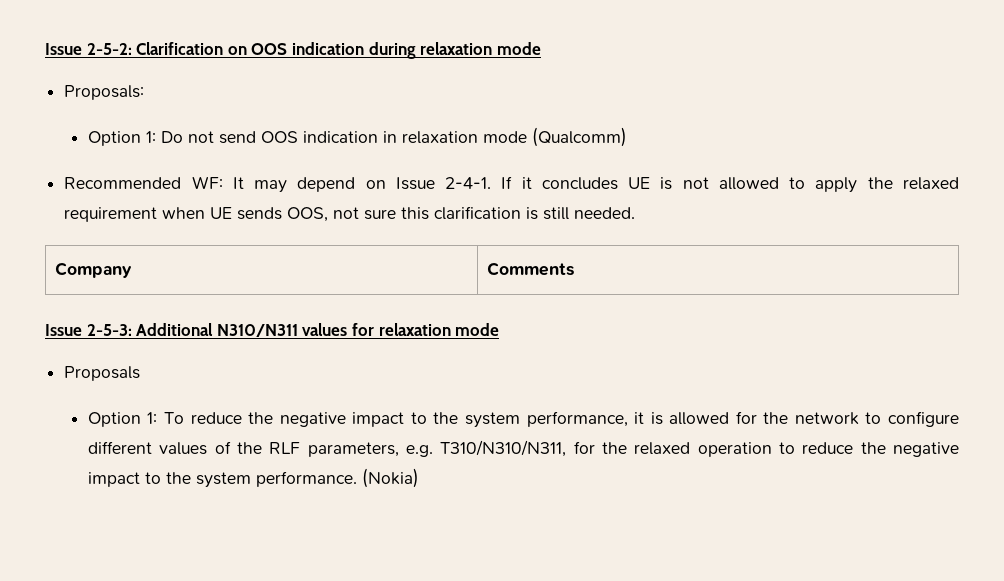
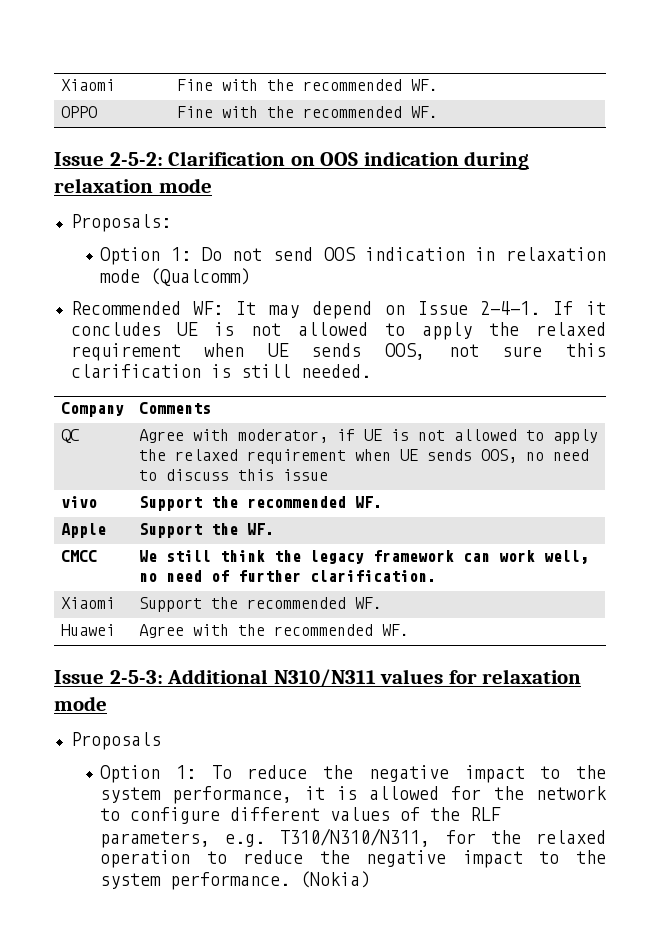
(45, 49) none -> [61,79,116,91] [177,79,439,91] [61,106,98,118] [177,106,439,118] Xiaomi | Fine with the recommended WF. // OPPO | Fine with the recommended WF. //
(575, 269) none -> [61,429,80,443] [139,429,599,444] [139,449,590,464] [139,469,329,481] [61,496,98,508] [139,496,383,511] [61,523,107,538] [139,523,275,538] [61,550,98,562] [139,550,590,564] [139,570,437,582] [61,597,116,609] [139,597,383,612] [61,624,116,636] [139,624,410,638] // QC | Agree with moderator, if UE is not allowed to apply the relaxed requirement when UE sends OOS, no need to discuss this issue // vivo | Support the recommended WF. // Apple | Support the WF. // CMCC | We still think the legacy framework can work well, no need of further clarification. // Xiaomi | Support the recommended WF. // Huawei | Agree with the recommended WF.

